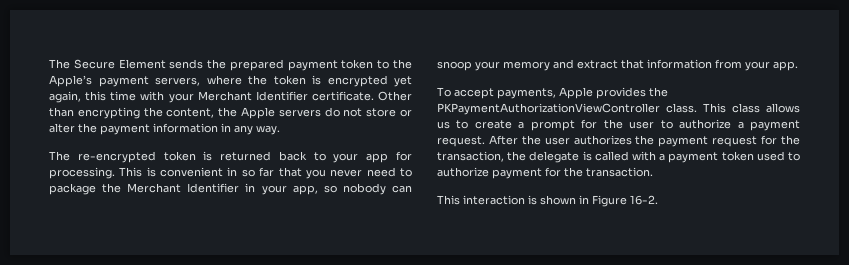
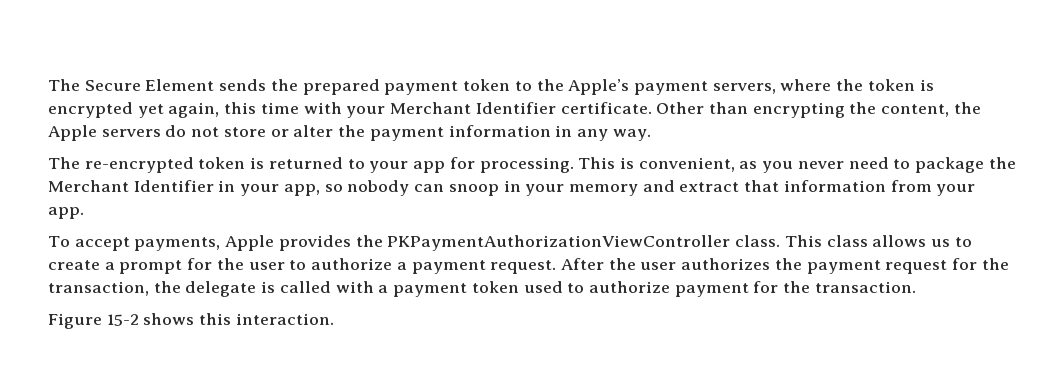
[278,151,307,161] back -> (343, 163) none
[160,167,302,177] convenient in so far that -> [638,157,758,172] convenient, as
(472, 66) none -> [503,180,521,192] in
[437,195,658,207] This interaction is shown in Figure 16-2. -> [48,313,334,329] Figure 15-2 shows this interaction.

